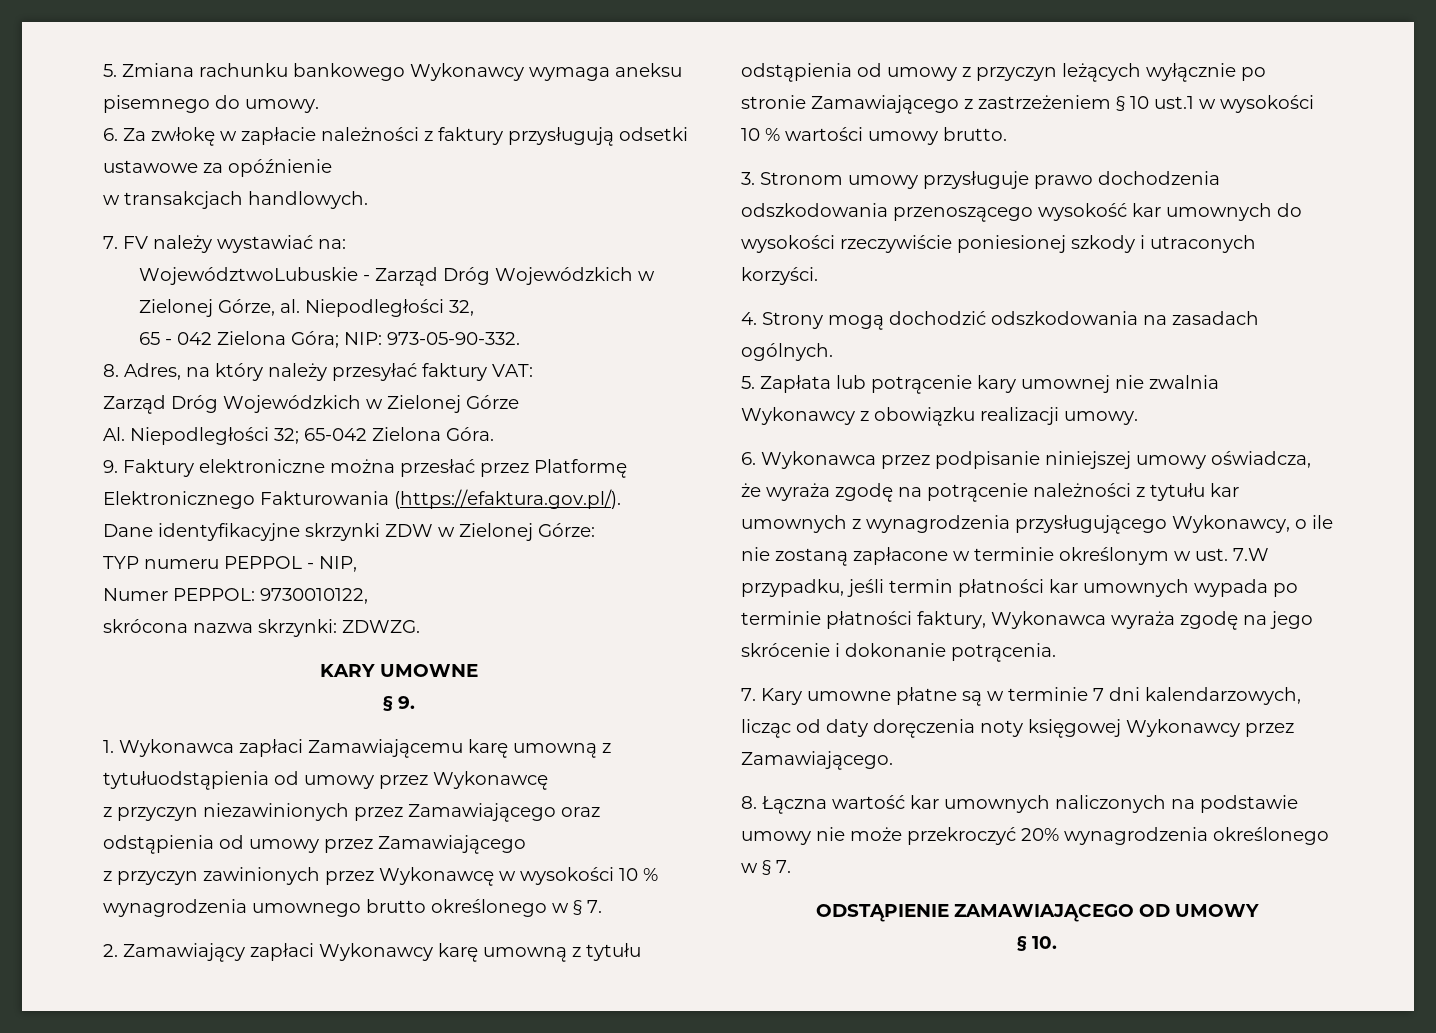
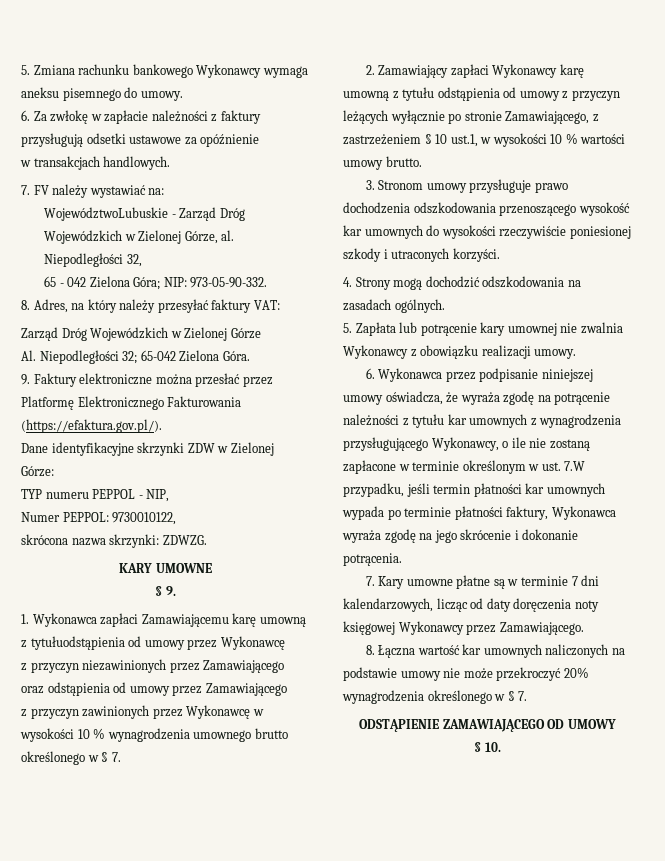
[811,95,959,114] Zamawiającego -> [505,111,590,124] Zamawiającego,
[1154,96,1194,109] ust.1 -> [450,134,478,147] ust.1,

